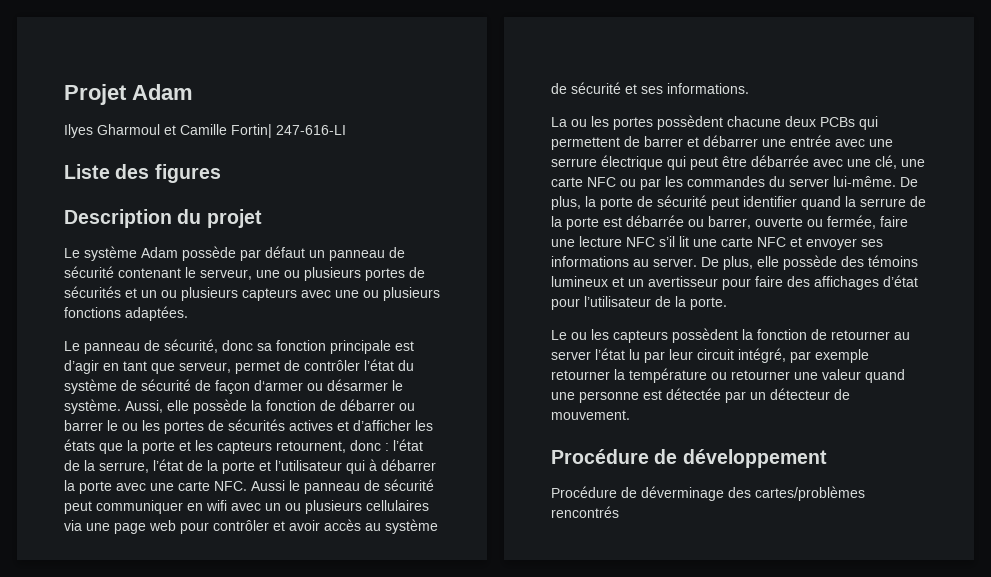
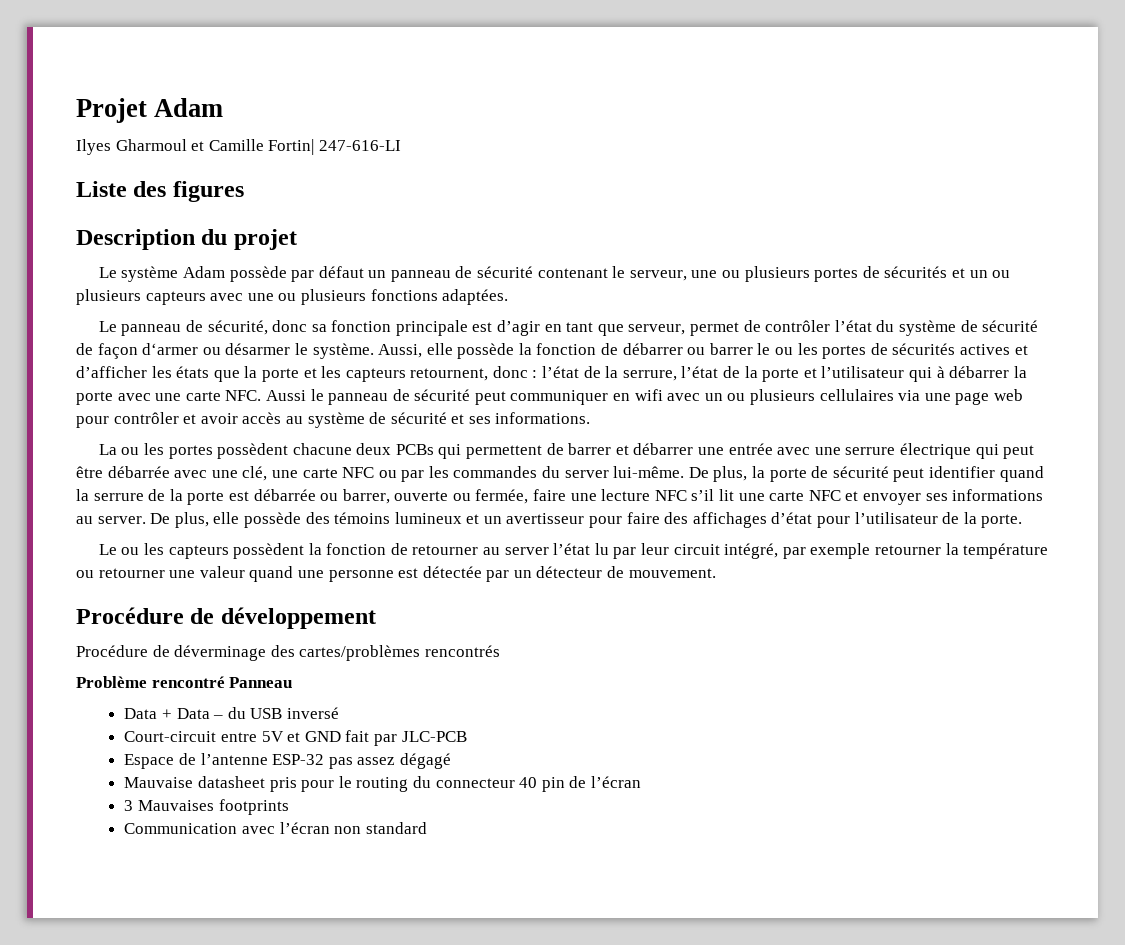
(619, 512) none -> [76,676,293,688] [124,707,340,719] [124,730,467,746] [124,753,452,769] [124,776,641,792] [124,799,289,815] [124,822,427,834] // Problème rencontré Panneau // Data + Data – du USB inversé // Court-circuit entre 5V et GND fait par JLC-PCB // Espace de l’antenne ESP-32 pas assez dégagé // Mauvaise datasheet pris pour le routing du connecteur 40 pin de l’écran // 3 Mauvaises footprints // Communication avec l’écran non standard

